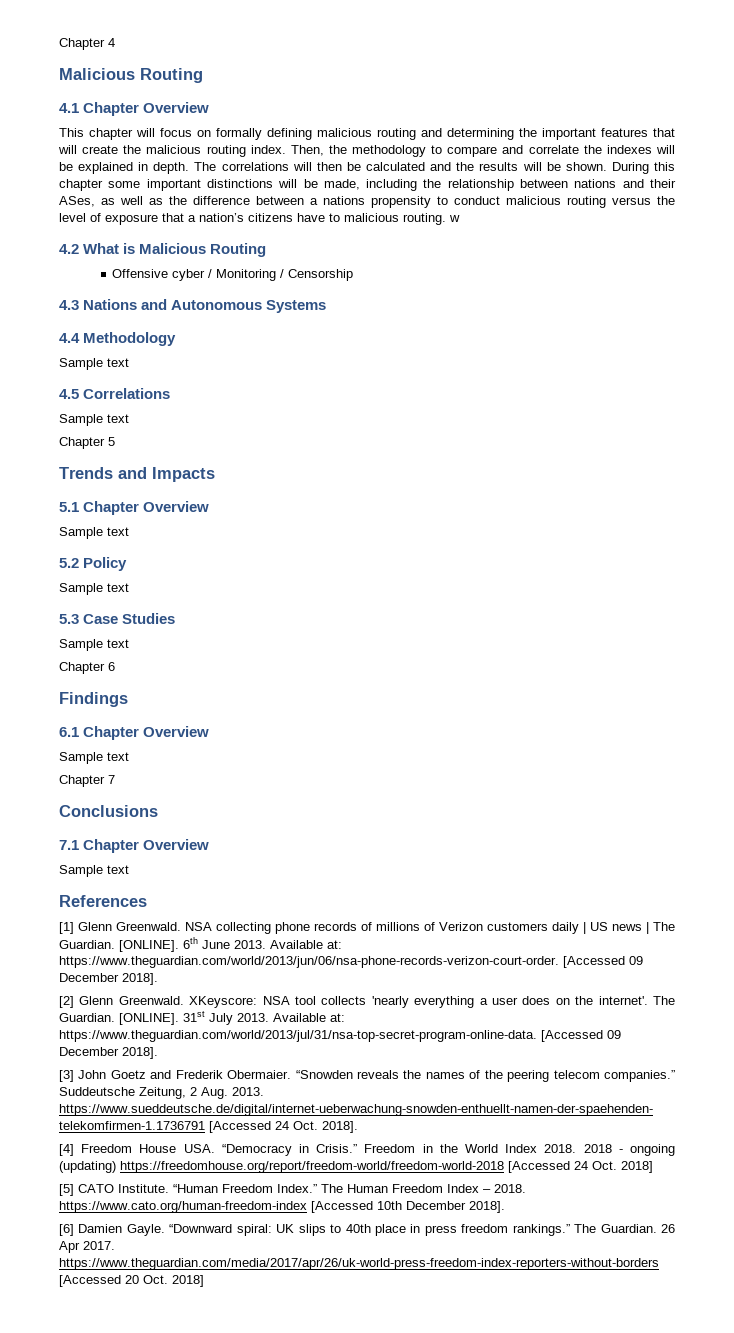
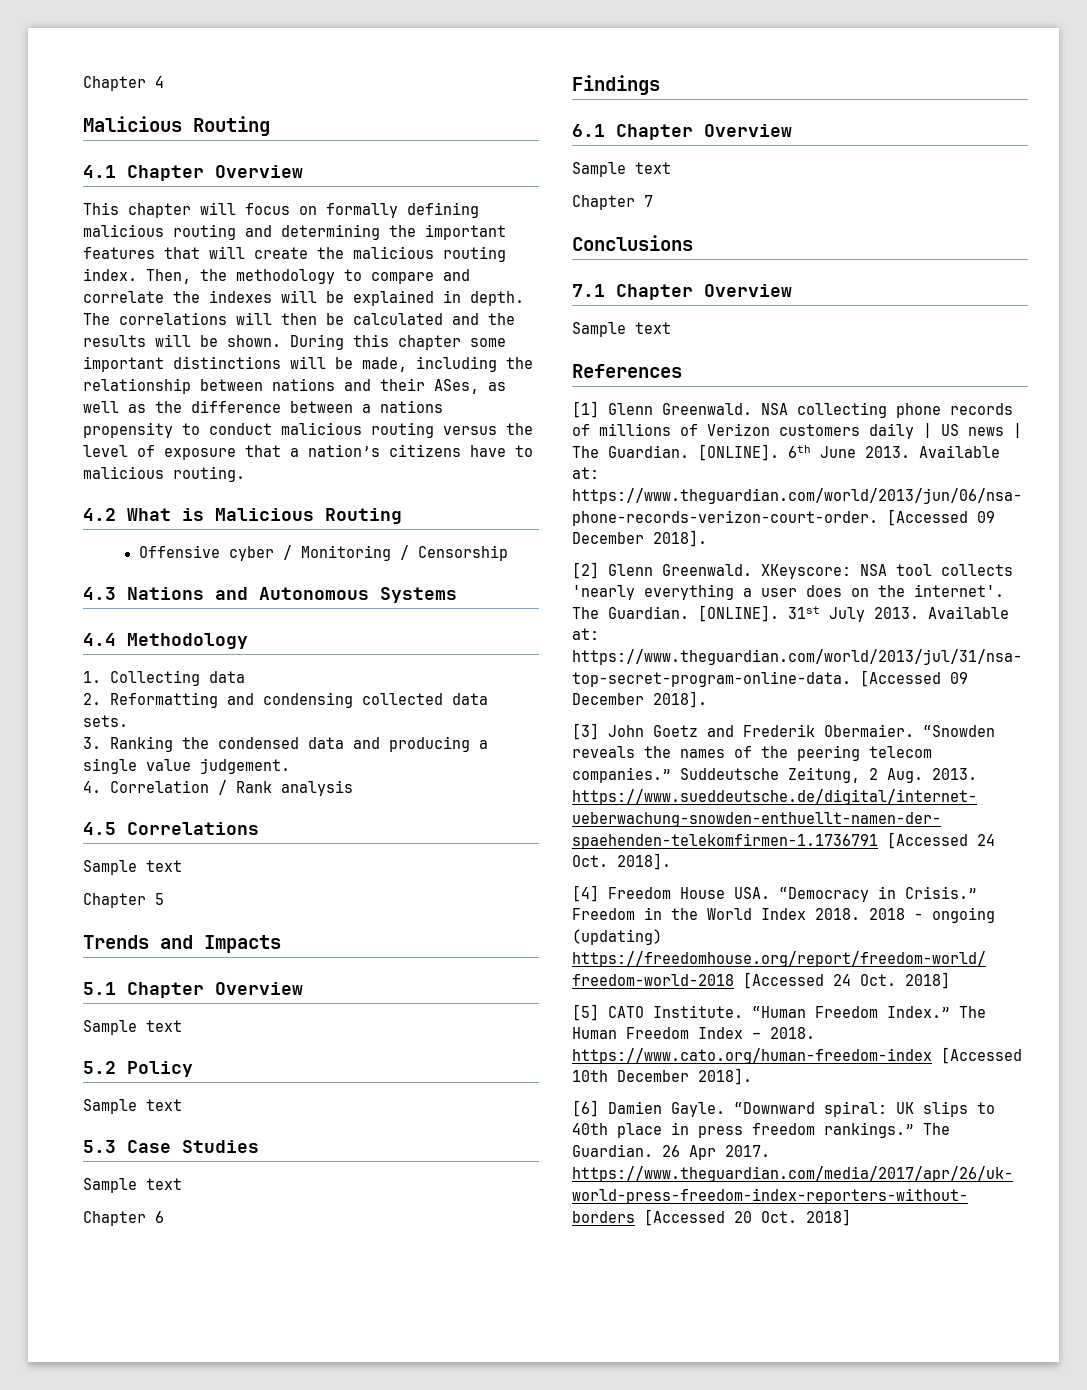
[449,215,460,222] w -> (245, 474) none
[59,358,129,370] Sample text -> [83,670,245,686] [83,692,488,708] [83,715,128,727] [83,736,488,752] [83,758,290,774] [83,780,353,796] 1. Collecting data // 2. Reformatting and condensing collected data sets. // 3. Ranking the condensed data and producing a single value judgement. // 4. Correlation / Rank analysis

